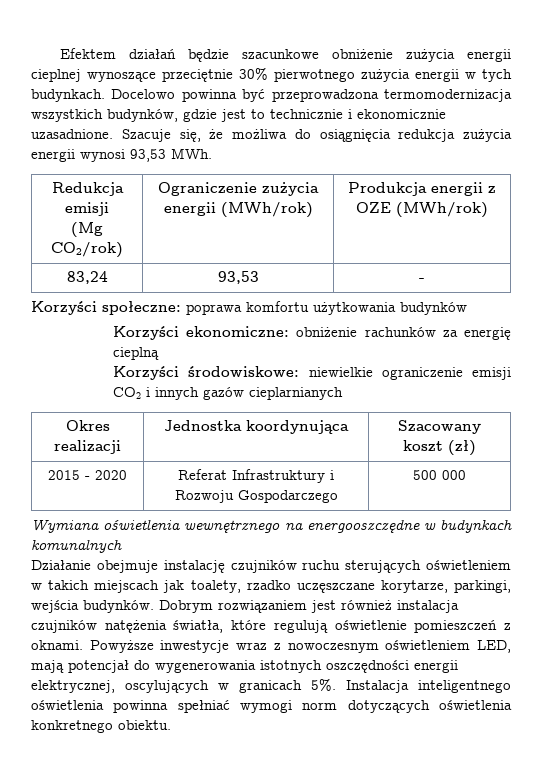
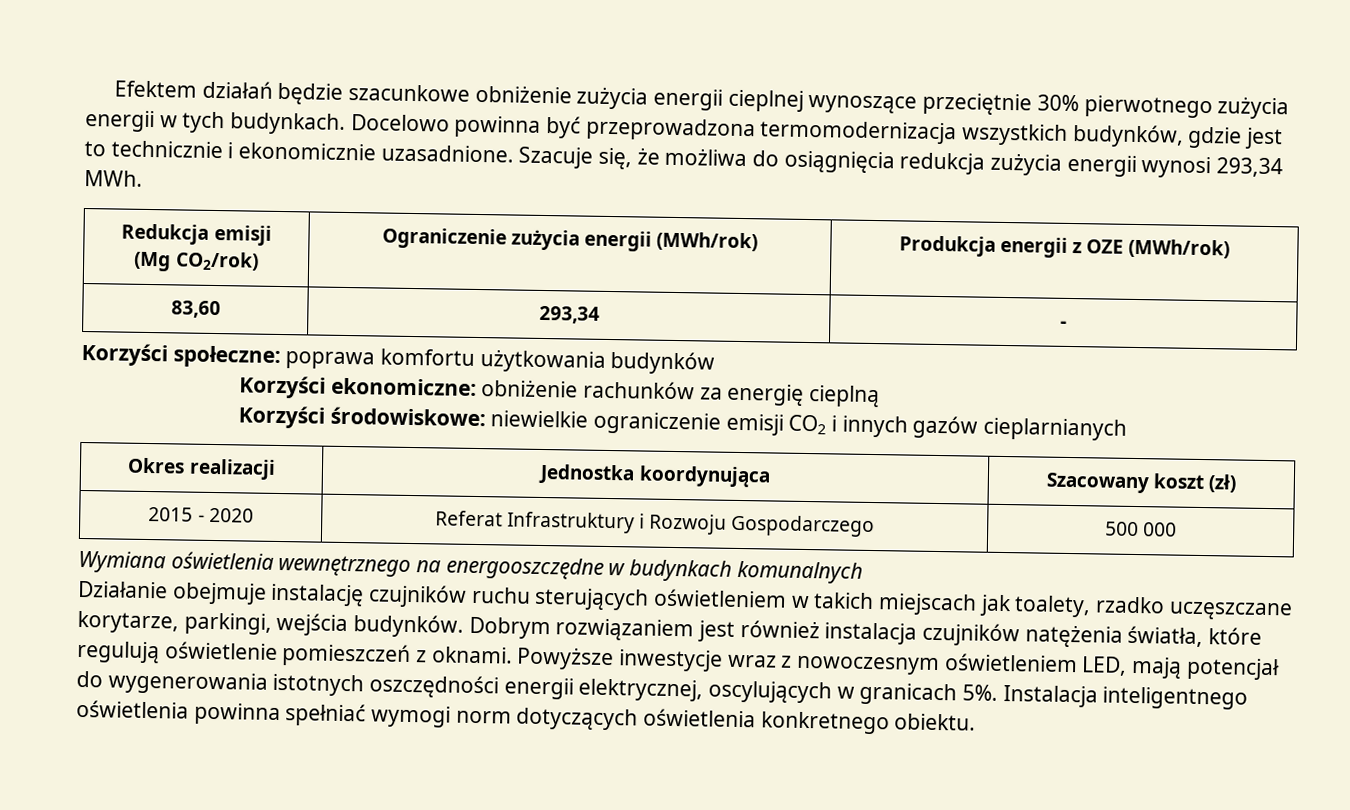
[130,149,166,162] 93,53 -> [1216,157,1284,178] 293,34
[66,271,108,284] [217,271,259,284] 83,24 | 93,53 -> [170,300,221,319] [538,305,600,324] 83,60 | 293,34

